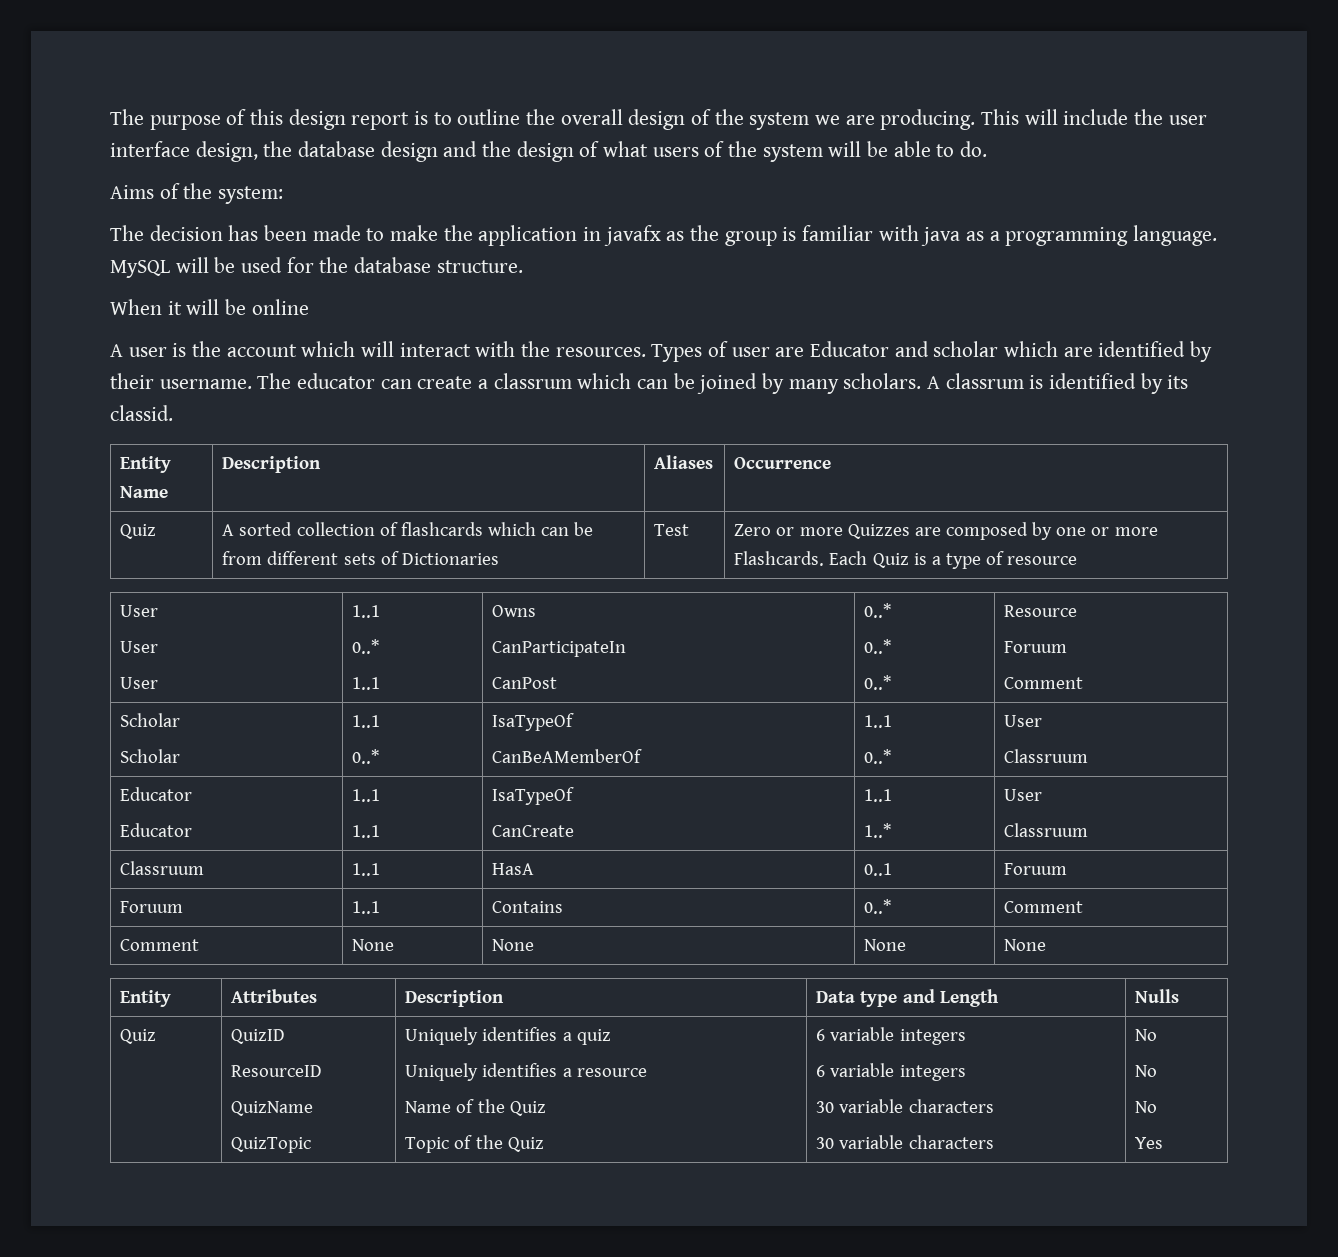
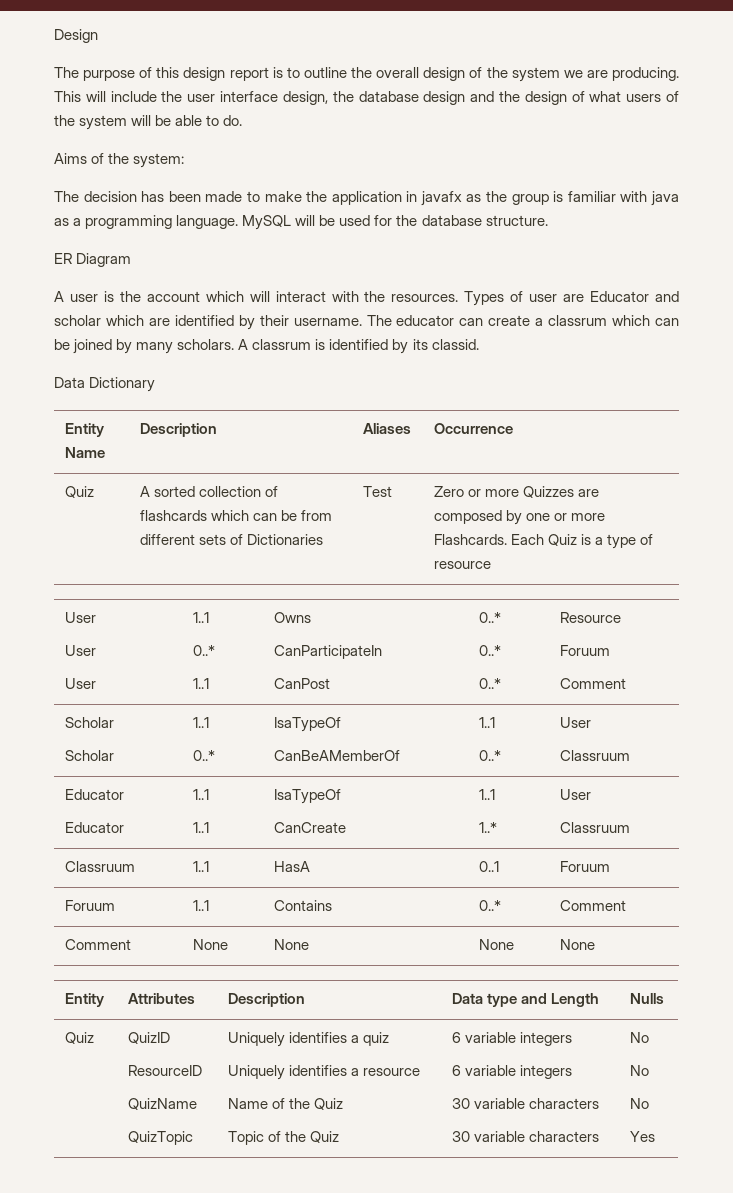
(110, 117) none -> [54,29,98,43] Design //
[110,299,309,315] When it will be online -> [54,253,132,267] ER Diagram
(173, 413) none -> [54,377,156,392] // Data Dictionary

